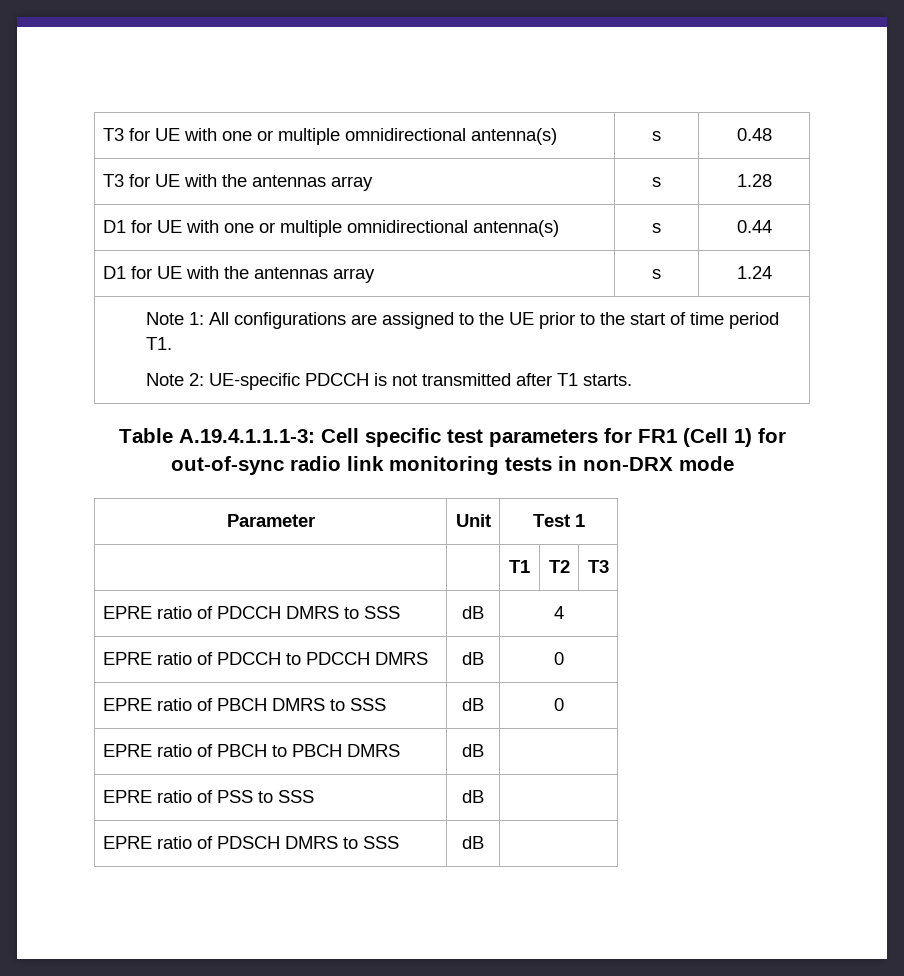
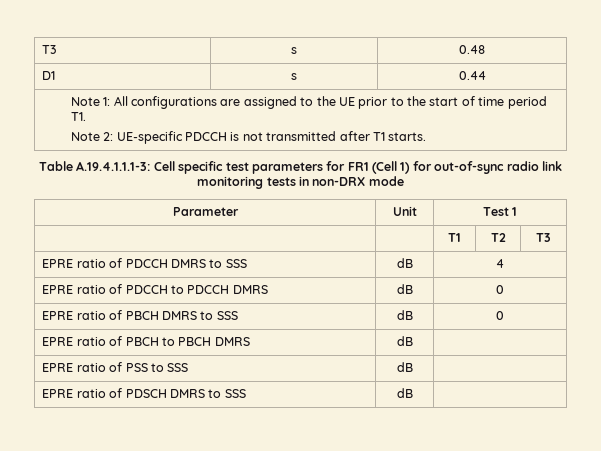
[102,128,557,145] [652,131,661,141] [736,128,772,141] [102,174,373,191] [652,177,661,187] [736,174,772,187] [102,220,559,237] [652,223,661,233] [736,220,772,233] [102,266,375,283] [652,269,661,279] [736,266,772,279] T3 for UE with one or multiple omnidirectional antenna(s) | s | 0.48 // T3 for UE with the antennas array | s | 1.28 // D1 for UE with one or multiple omnidirectional antenna(s) | s | 0.44 // D1 for UE with the antennas array | s | 1.24 -> [42,45,58,54] [291,47,297,54] [459,45,485,54] [42,71,56,80] [291,73,297,80] [458,71,486,80] T3 | s | 0.48 // D1 | s | 0.44

